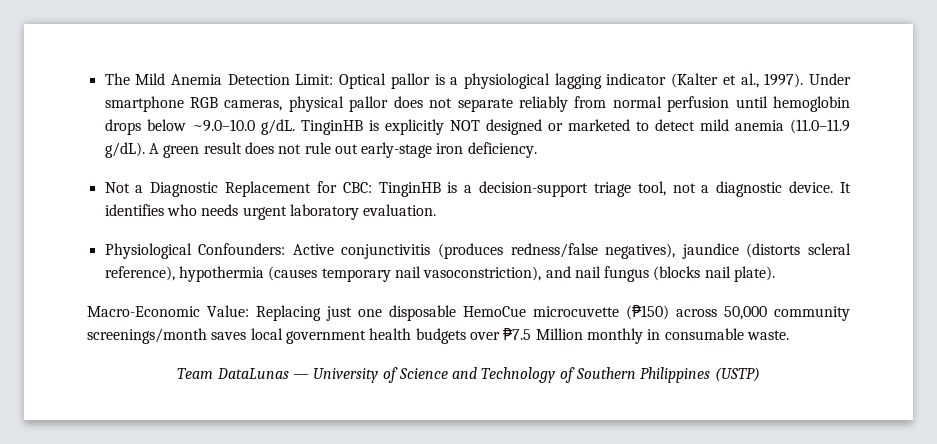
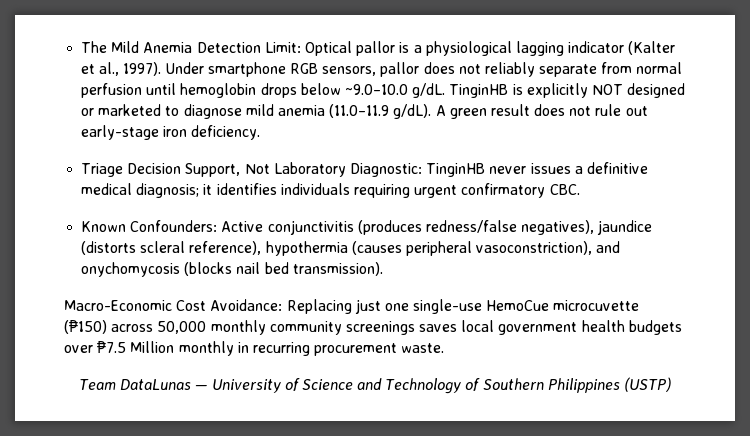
[224,96,344,112] cameras, physical -> [322,66,377,76] sensors,
[457,96,568,112] separate reliably -> [484,62,598,77] reliably separate
[654,119,695,131] detect -> [183,104,242,119] diagnose
[104,181,851,197] [104,204,437,220] [104,243,192,259] Not a Diagnostic Replacement for CBC: TinginHB is a decision-support triage tool, not a diagnostic device. It identifies who needs urgent laboratory evaluation. // Physiological -> [81,162,648,177] [81,183,580,198] [81,221,127,232] Triage Decision Support, Not Laboratory Diagnostic: TinginHB never issues a definitive medical diagnosis; it identifies individuals requiring urgent confirmatory CBC. // Known
[321,266,776,282] temporary nail vasoconstriction), and nail fungus (blocks nail plate). -> [405,241,621,256] [81,262,383,277] peripheral vasoconstriction), and onychomycosis (blocks nail bed transmission).
[207,305,249,317] Value: -> [176,299,283,311] Cost Avoidance:
[389,305,456,321] disposable -> [413,299,483,314] single-use
[774,306,850,321] [87,328,207,344] community screenings/month -> [210,320,415,335] monthly community screenings
[664,328,744,340] consumable -> [252,342,398,356] recurring procurement

